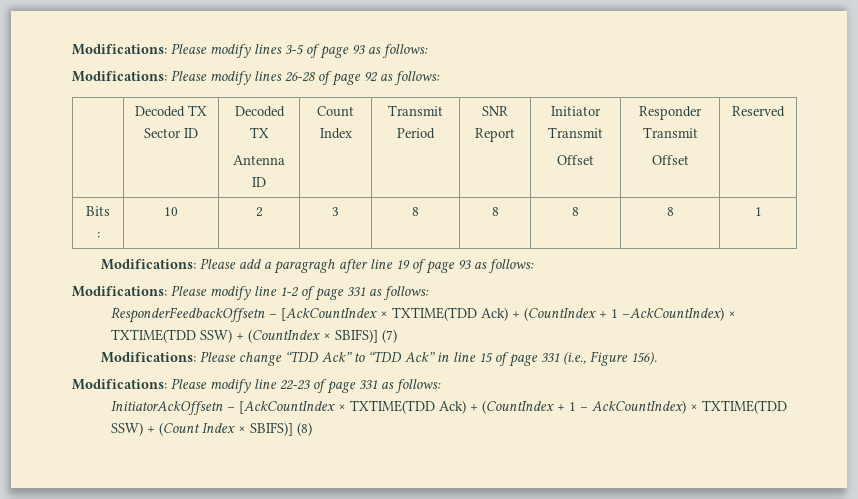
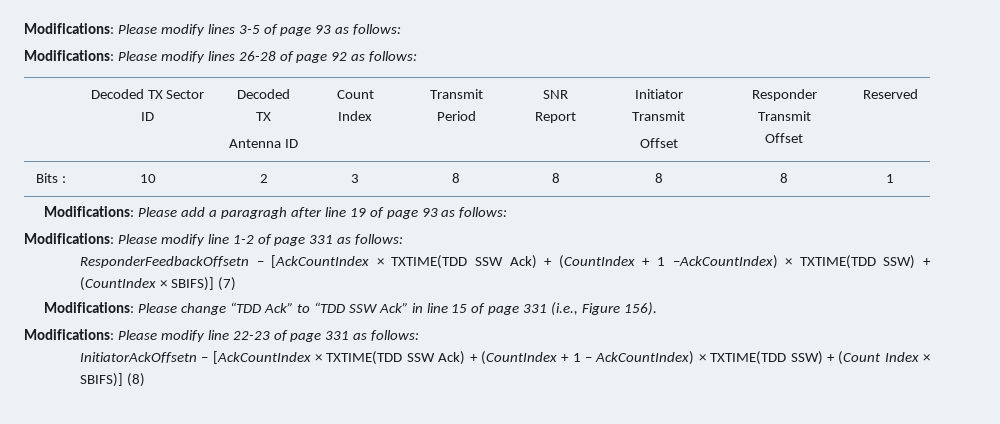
(478, 314) none -> [474,257,503,266] SSW
(402, 356) none -> [348,304,378,313] SSW
(436, 407) none -> [406,353,435,362] SSW

